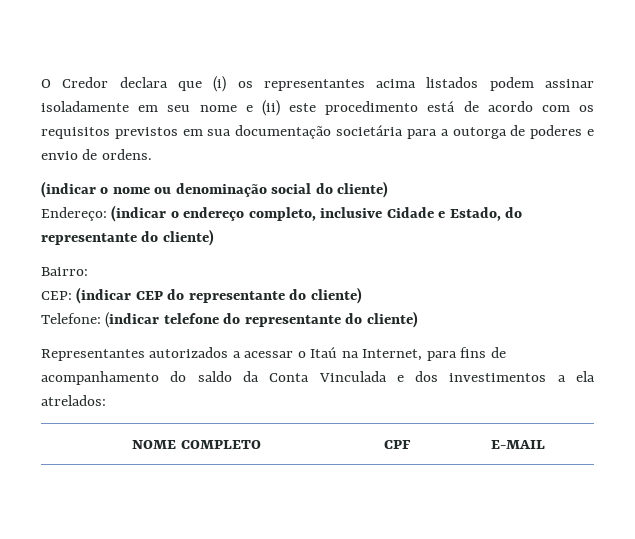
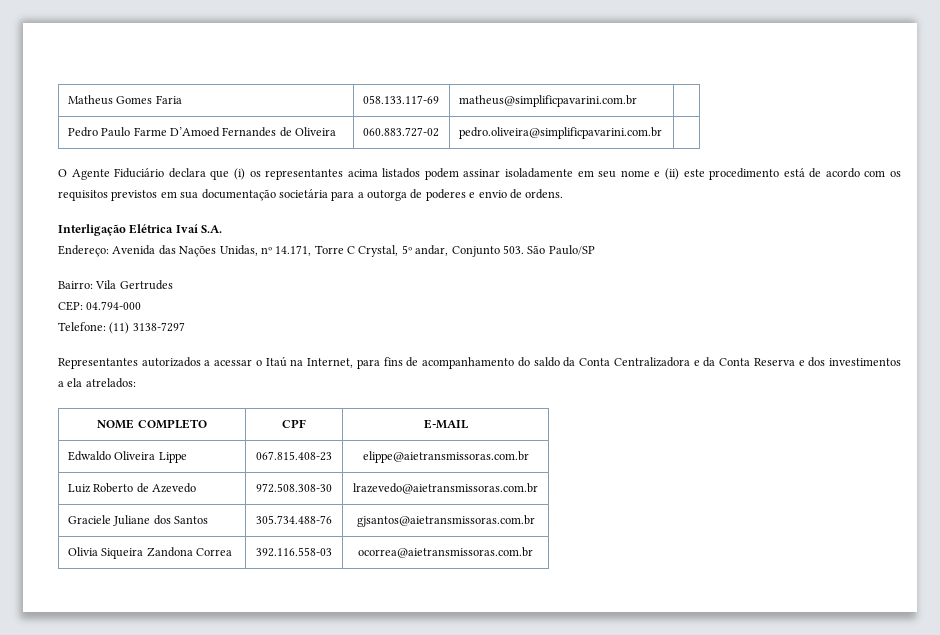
[41,77,109,88] O Credor -> [67,95,182,105] [362,95,439,104] [458,95,637,107] [67,127,337,137] [362,127,439,137] [458,127,662,139] [58,168,165,180] Matheus Gomes Faria | 058.133.117-69 | matheus@simplificpavarini.com.br | // Pedro Paulo Farme D’Amoed Fernandes de Oliveira | 060.883.727-02 | pedro.oliveira@simplificpavarini.com.br | // O Agente Fiduciário
[41,181,389,198] [41,205,523,222] [41,229,214,246] (indicar o nome ou denominação social do cliente) // Endereço: (indicar o endereço completo, inclusive Cidade e Estado, do representante do cliente) -> [58,224,223,236] [58,245,595,257] Interligação Elétrica Ivaí S.A. // Endereço: Avenida das Nações Unidas, nº 14.171, Torre C Crystal, 5º andar, Conjunto 503. São Paulo/SP
(88, 271) none -> [95,280,173,290] Vila Gertrudes
[76,287,362,304] [41,311,418,328] (indicar CEP do representante do cliente) // Telefone: (indicar telefone do representante do cliente) -> [86,301,142,310] [58,322,185,334] 04.794-000 // Telefone: (11) 3138-7297
[318,371,387,382] Vinculada -> [613,357,795,367] Centralizadora e da Conta Reserva
(545, 444) none -> [67,451,187,463] [256,451,332,461] [362,451,529,463] [67,483,197,493] [256,483,332,493] [353,483,538,494] [67,515,209,526] [256,515,332,524] [356,515,535,527] [67,547,233,559] [256,547,332,557] [358,547,533,558] // Edwaldo Oliveira Lippe | 067.815.408-23 | elippe@aietransmissoras.com.br // Luiz Roberto de Azevedo | 972.508.308-30 | lrazevedo@aietransmissoras.com.br // Graciele Juliane dos Santos | 305.734.488-76 | gjsantos@aietransmissoras.com.br // Olivia Siqueira Zandona Correa | 392.116.558-03 | ocorrea@aietransmissoras.com.br

